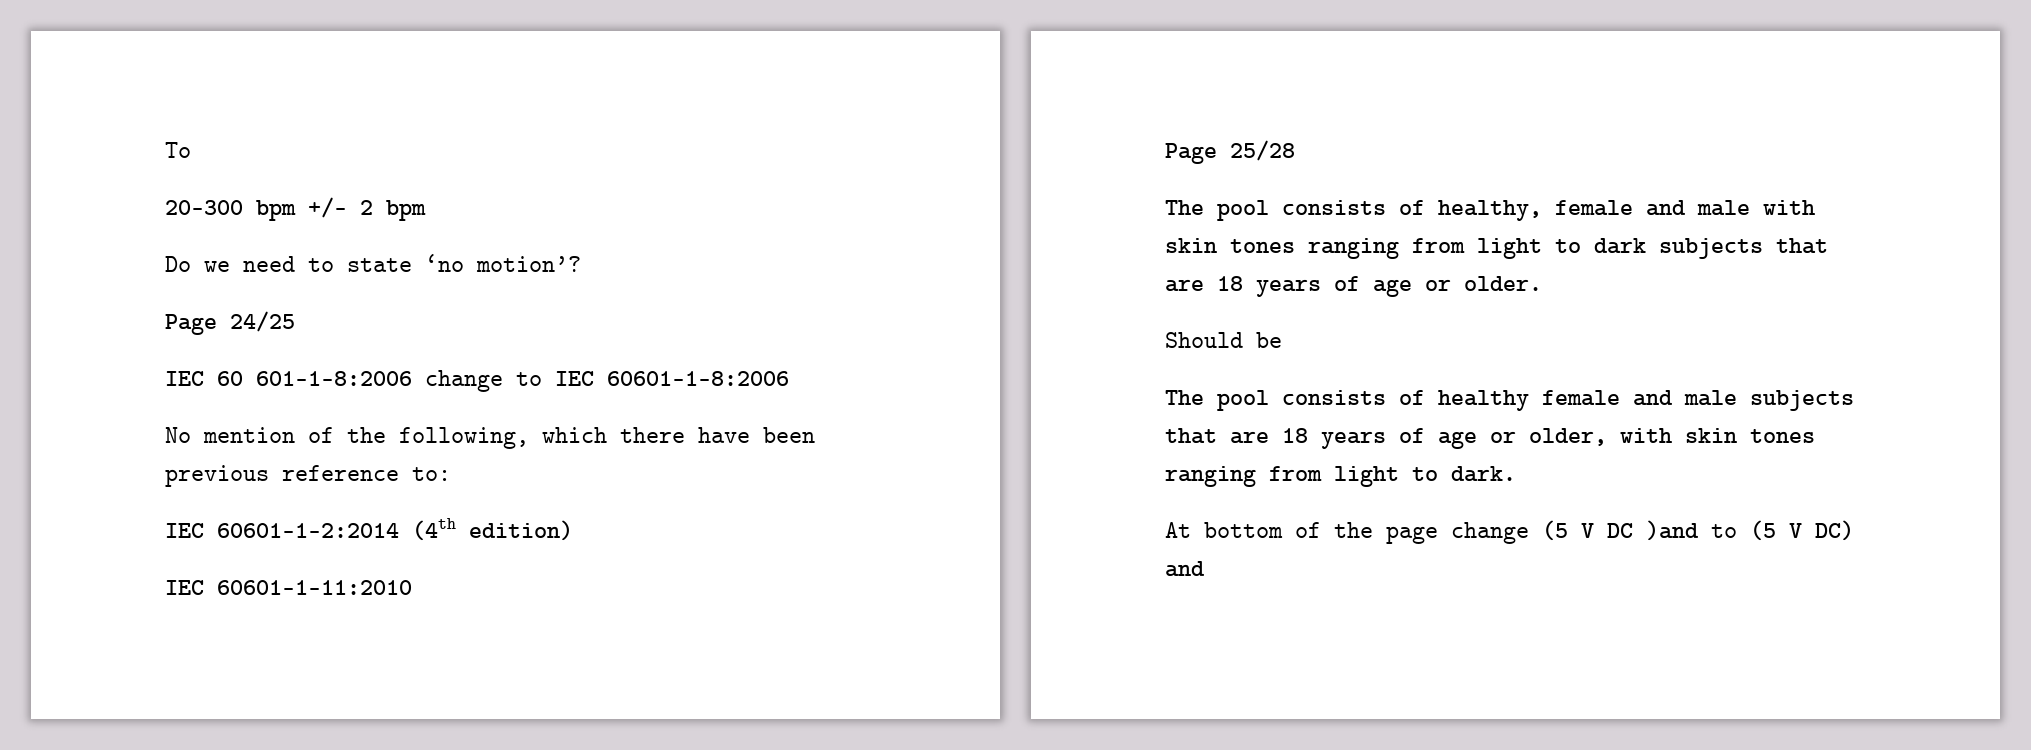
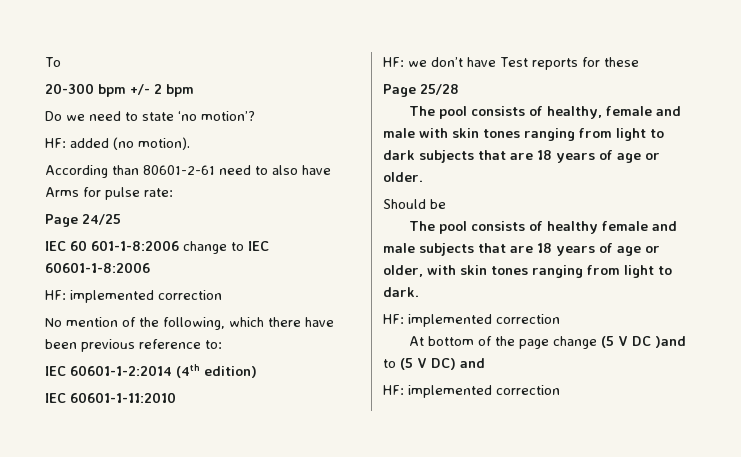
(581, 264) none -> [45,137,190,150] [45,165,331,178] [45,187,173,200] // HF: added (no motion). // According than 80601-2-61 need to also have Arms for pulse rate:
(789, 378) none -> [45,290,222,303] // HF: implemented correction
(412, 587) none -> [383,57,639,70] // HF: we don’t have Test reports for these
(1516, 474) none -> [383,314,560,327] // HF: implemented correction
(1205, 569) none -> [383,385,560,398] // HF: implemented correction

